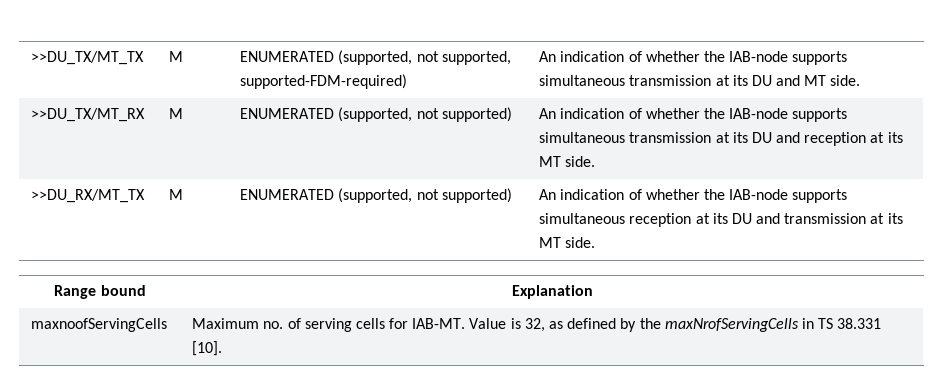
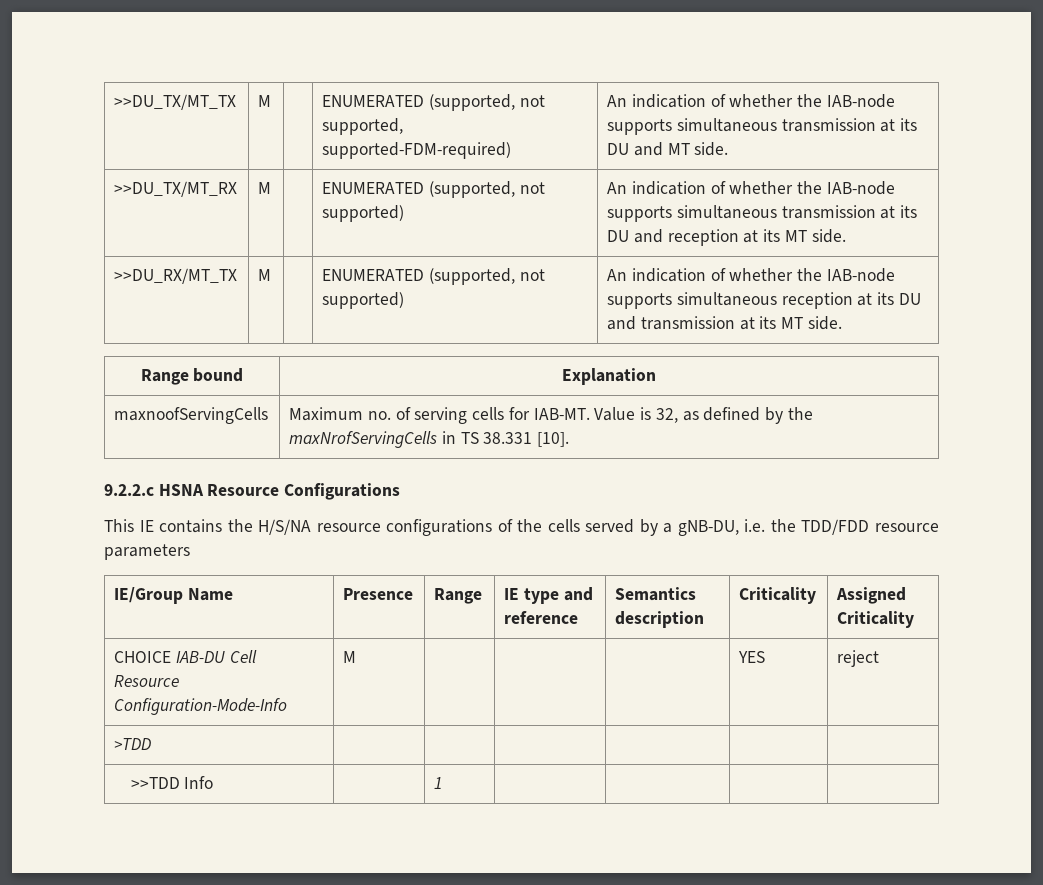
(223, 348) none -> [104,483,401,500] [104,519,939,536] [104,544,190,560] [114,587,233,604] [343,588,414,600] [434,588,483,604] [504,587,593,604] [504,611,579,624] [615,587,697,601] [615,611,705,628] [739,587,817,604] [836,587,907,604] [837,611,915,628] [114,650,257,663] [114,675,180,687] [114,698,288,715] [343,651,357,663] [738,651,766,663] [837,650,880,667] [114,738,152,750] [130,776,214,789] [434,777,443,789] // 9.2.2.c HSNA Resource Configurations // This IE contains the H/S/NA resource configurations of the cells served by a gNB-DU, i.e. the TDD/FDD resource parameters // IE/Group Name | Presence | Range | IE type and reference | Semantics description | Criticality | Assigned Criticality // CHOICE IAB-DU Cell Resource Configuration-Mode-Info | M | | | | YES | reject // >TDD | | | | | | // >>TDD Info | | 1 | | | |

